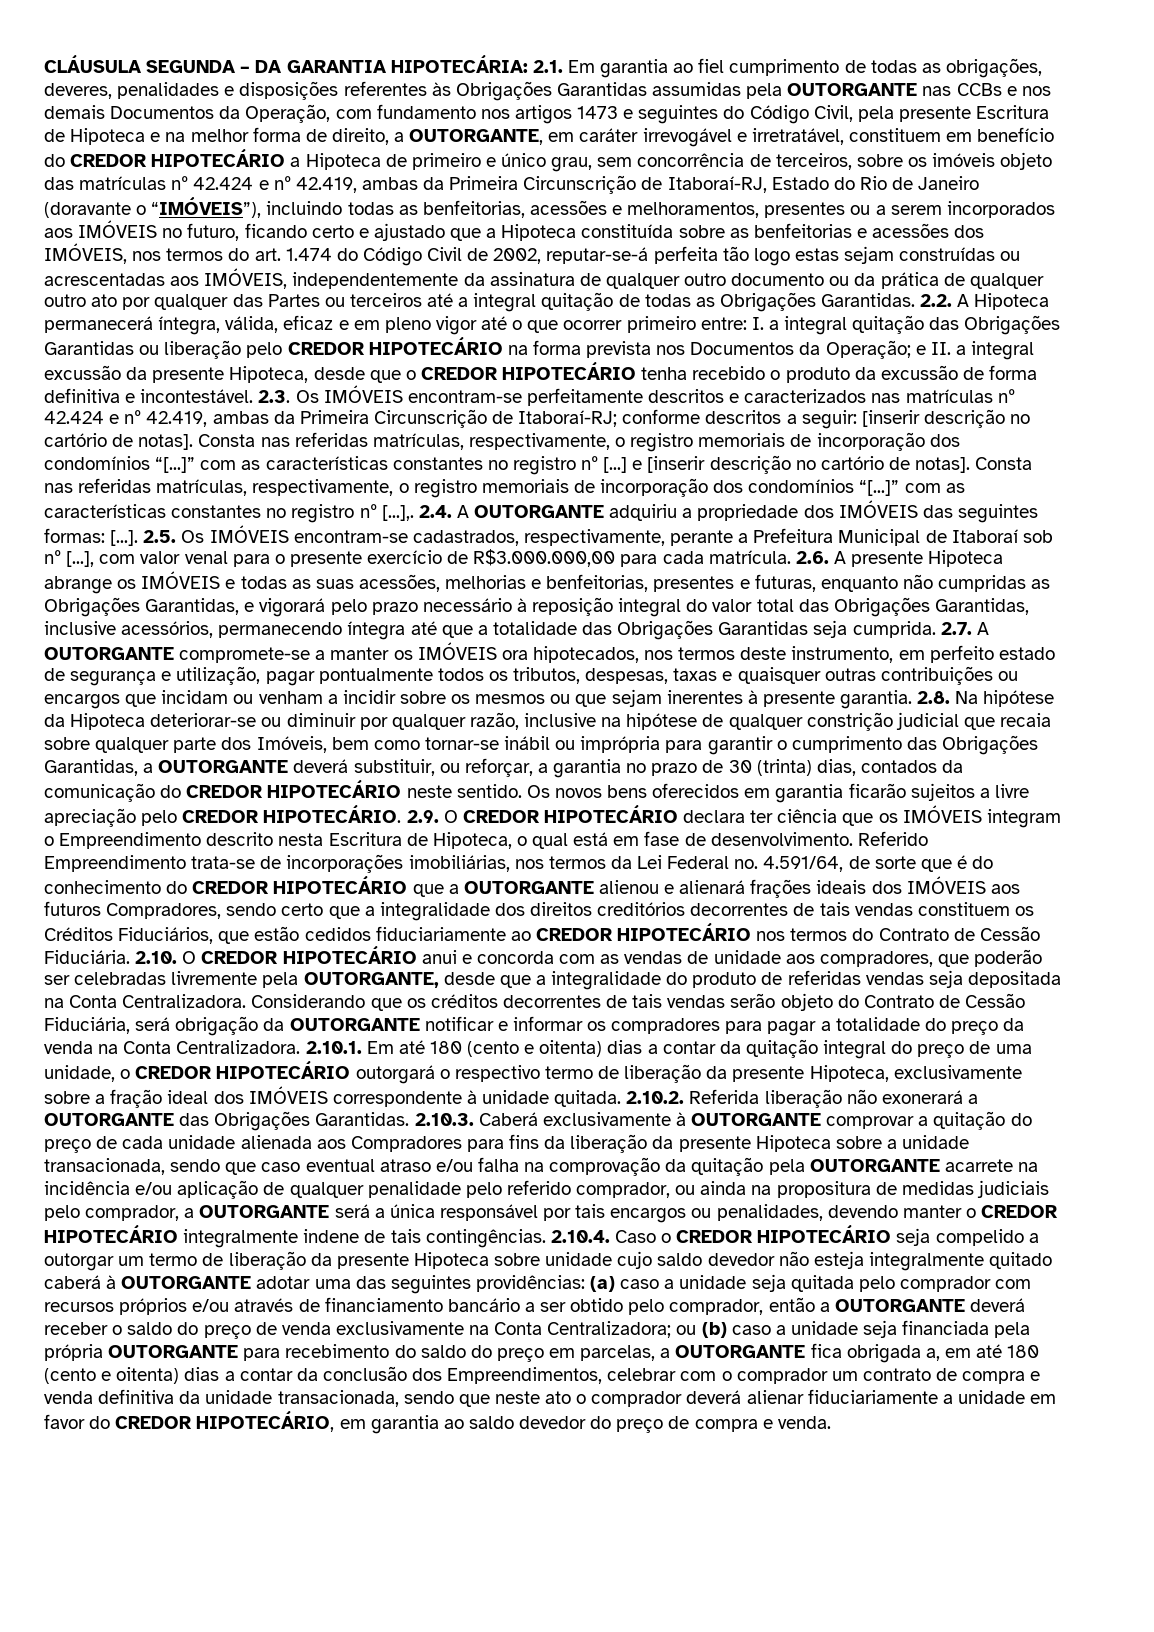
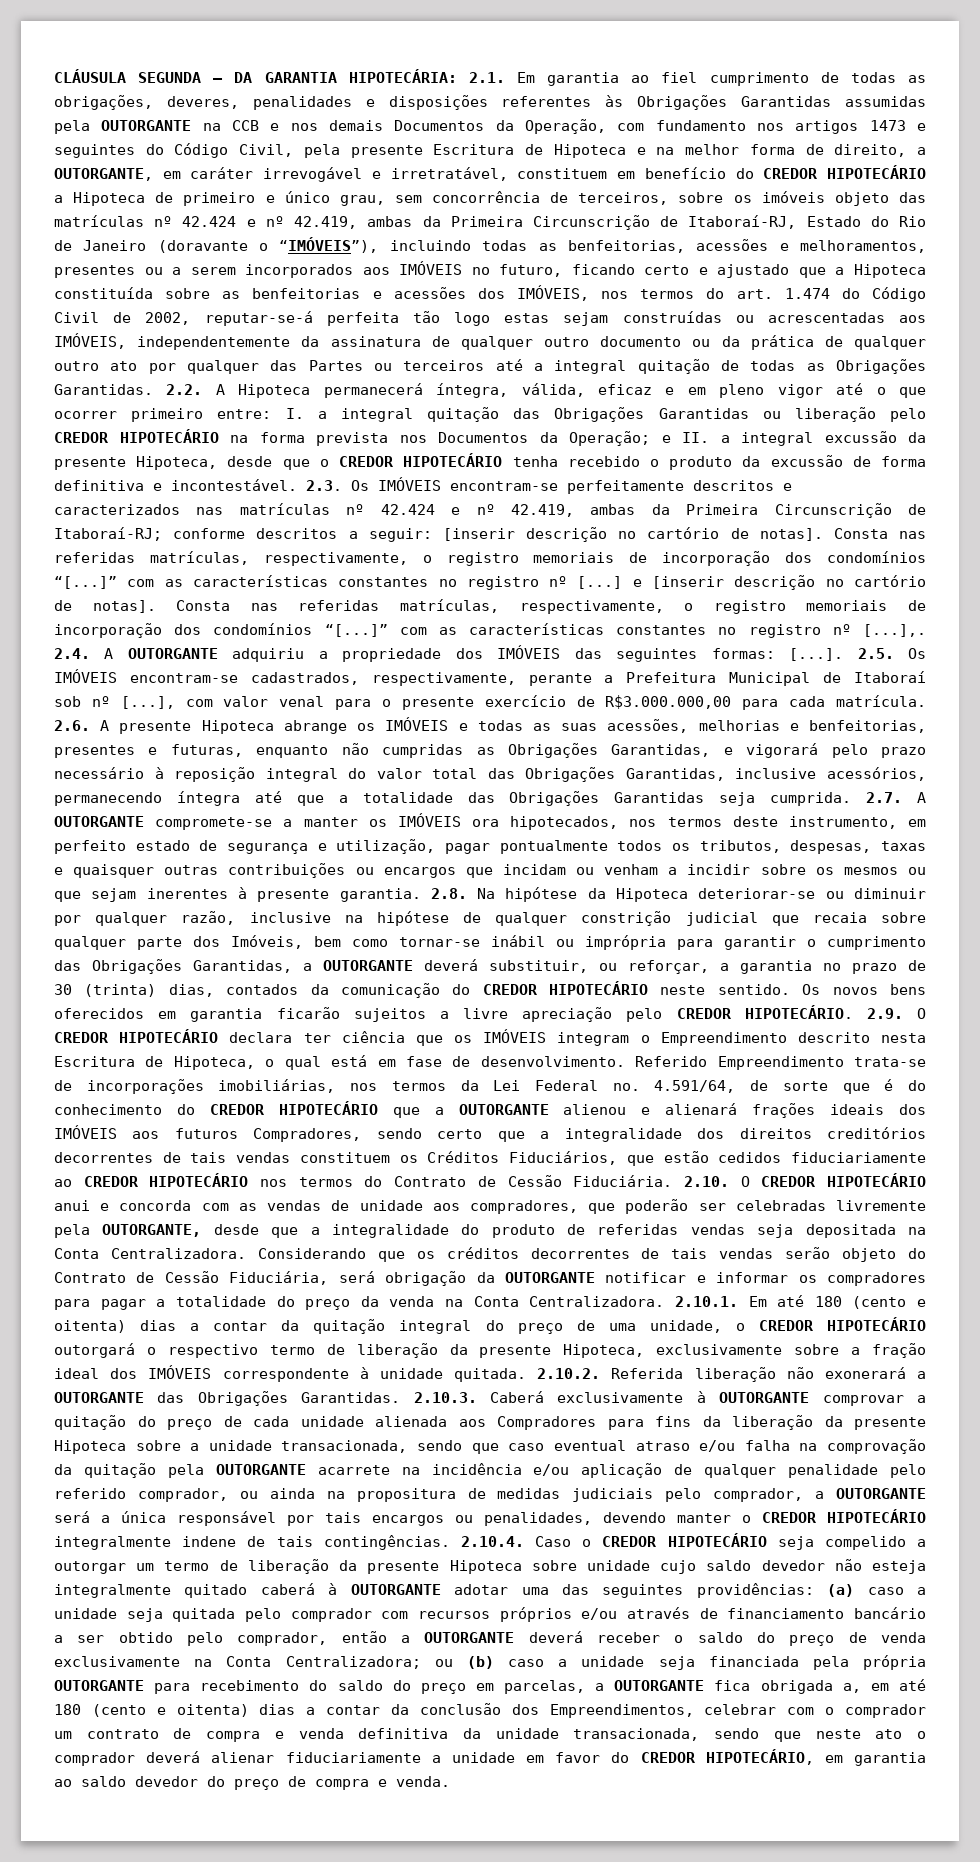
[922,83,1002,96] nas CCBs -> [202,120,259,131] na CCB

